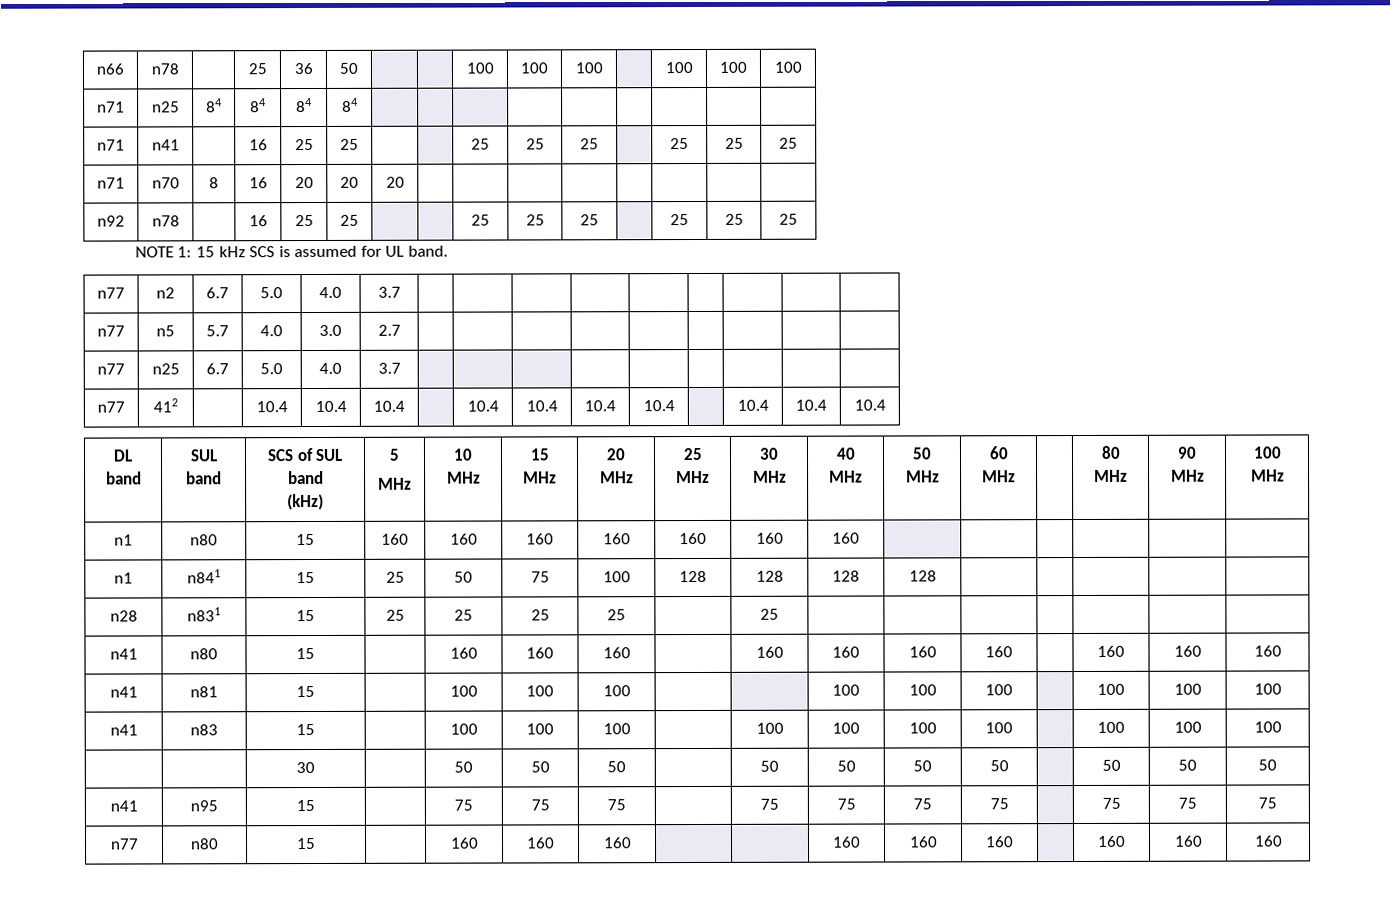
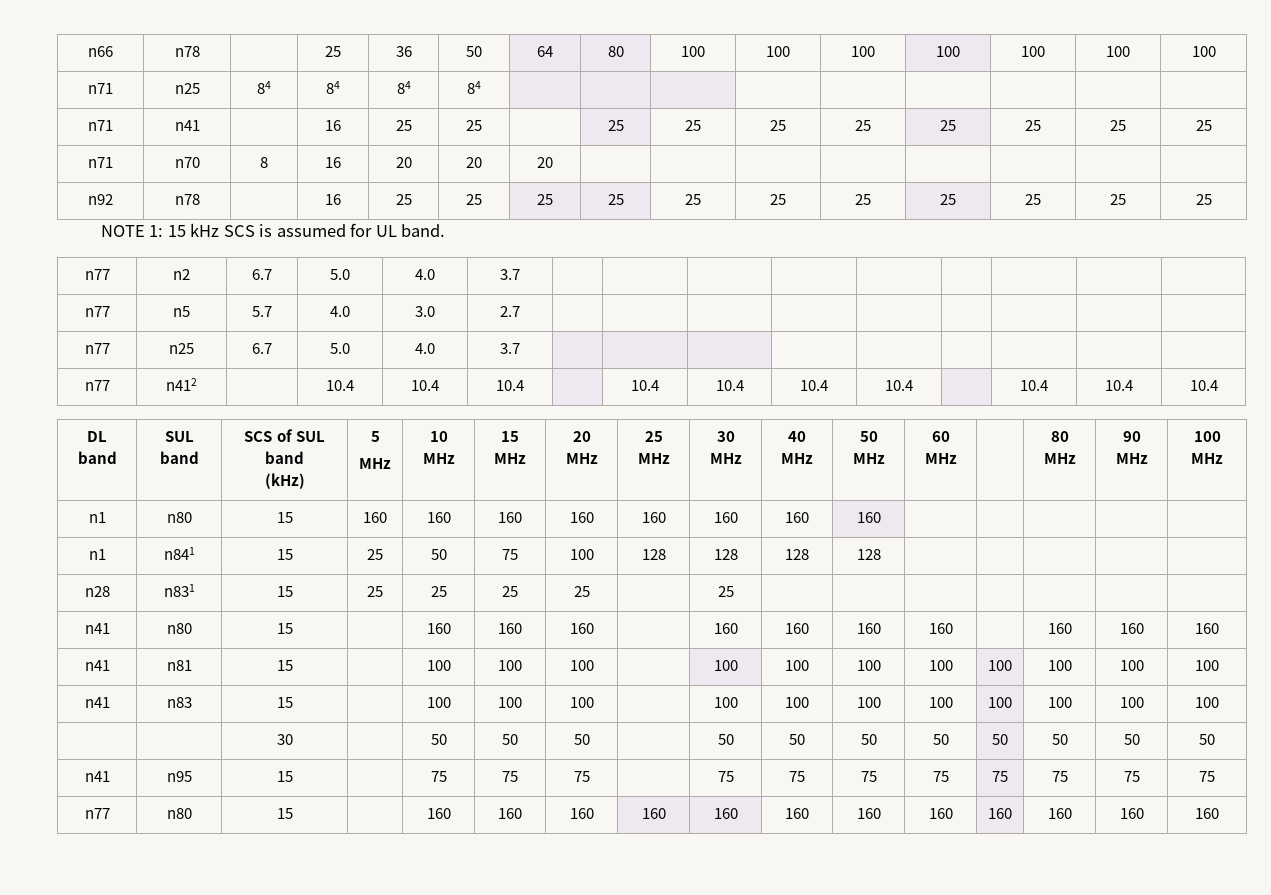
[465,62,494,74] [520,62,548,74] [574,62,603,74] | | 100 | 100 | 100 | -> [537,46,553,57] [607,46,624,57] [681,46,705,57] [766,46,790,57] [851,46,875,57] [936,46,960,57] 64 | 80 | 100 | 100 | 100 | 100
[471,138,490,150] [525,138,545,150] [580,138,599,150] | 25 | 25 | 25 | -> [607,120,624,131] [685,120,701,131] [770,120,786,131] [855,120,871,131] [940,120,956,131] 25 | 25 | 25 | 25 | 25
[471,214,490,226] [525,214,545,226] [580,214,599,226] | | 25 | 25 | 25 | -> [537,194,553,205] [607,194,624,205] [685,194,701,205] [770,194,786,205] [855,194,871,205] [940,194,956,205] 25 | 25 | 25 | 25 | 25 | 25
[153,398,178,413] 412 -> [166,378,197,391] n412
(860, 538) none -> [856,512,881,523] 160
[832,684,860,696] [908,684,937,696] [985,684,1013,696] | 100 | 100 | 100 | -> [713,660,738,671] [785,660,809,671] [856,660,881,671] [928,660,953,671] [988,660,1012,671] 100 | 100 | 100 | 100 | 100
(1013, 728) none -> [988,697,1012,708] 100
(1009, 766) none -> [992,734,1008,745] 50
(1009, 804) none -> [992,771,1008,782] 75
[832,836,861,848] [908,836,938,848] [985,836,1014,848] [1097,835,1126,847] [1173,835,1203,847] [1253,835,1283,847] | | 160 | 160 | 160 | | 160 | 160 | 160 -> [641,808,666,819] [713,808,738,819] [785,808,809,819] [856,808,881,819] [928,808,953,819] [988,808,1012,819] [1047,808,1072,819] [1119,808,1144,819] [1195,808,1219,819] 160 | 160 | 160 | 160 | 160 | 160 | 160 | 160 | 160

